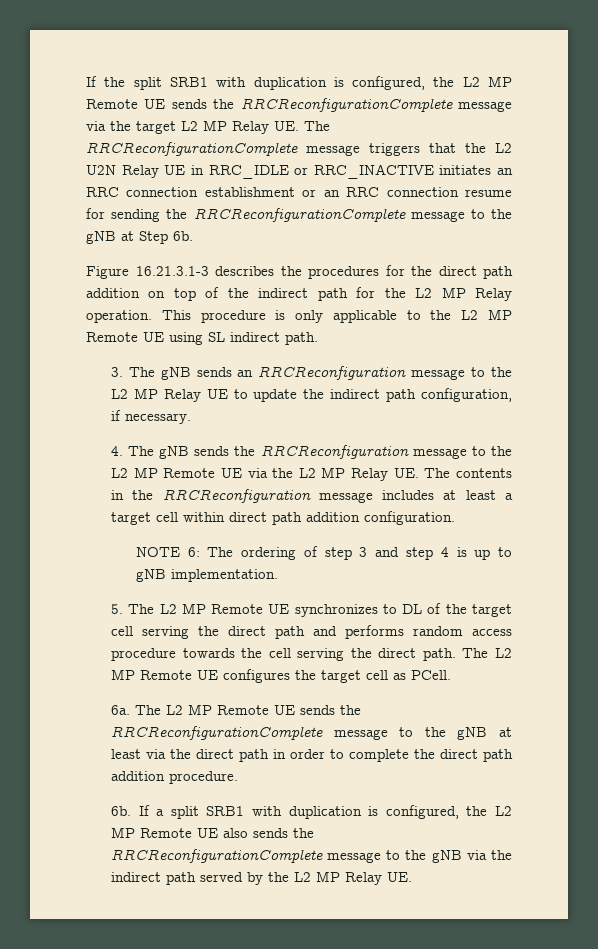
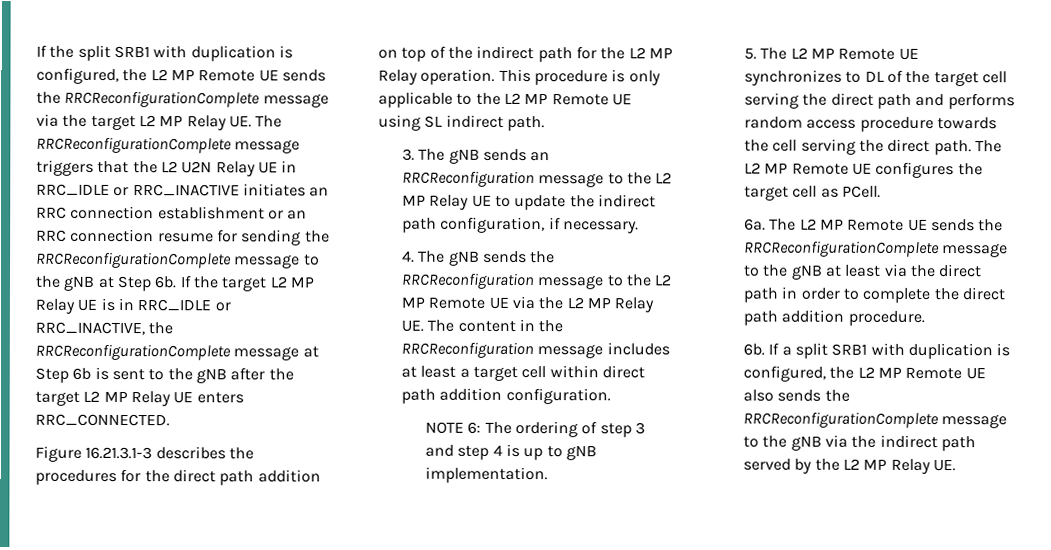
(193, 236) none -> [179,275,314,292] [35,297,231,314] [35,321,174,336] [35,343,319,361] [35,366,294,384] [35,390,244,407] [35,413,170,427] If the target L2 MP Relay UE is in RRC_IDLE or RRC_INACTIVE, the RRCReconfigurationComplete message at Step 6b is sent to the gNB after the target L2 MP Relay UE enters RRC_CONNECTED.
[455,468,512,478] contents -> [457,320,516,332] content

